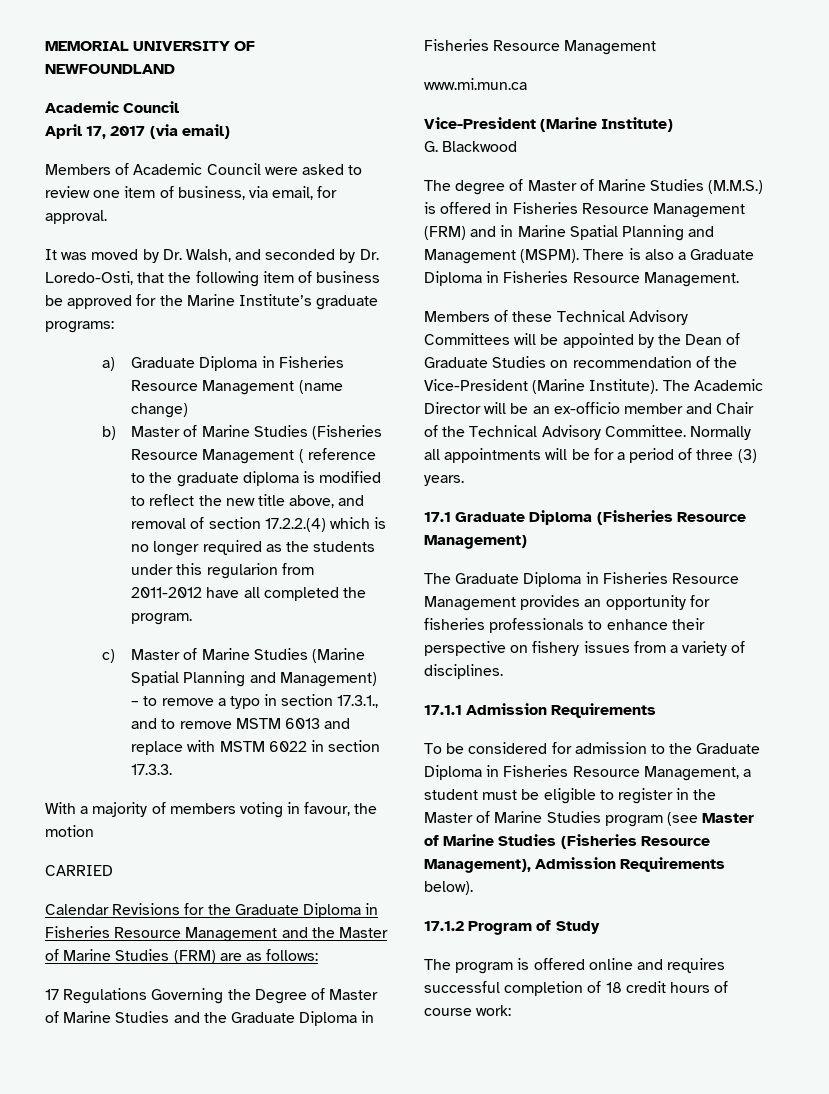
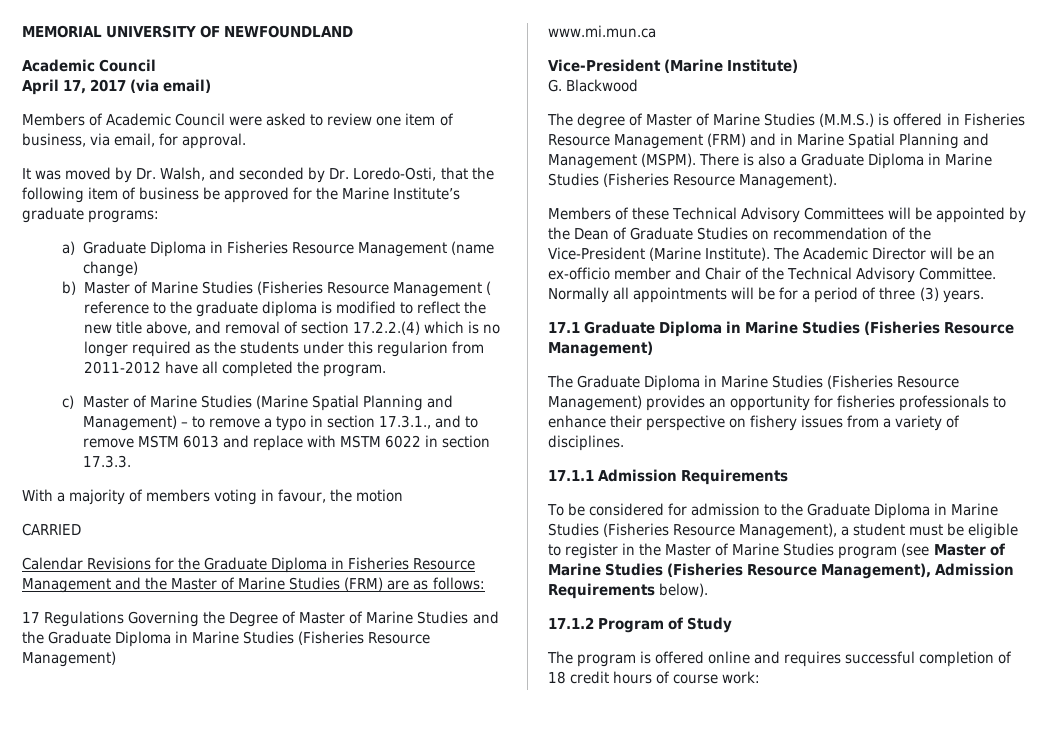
[424,39,657,55] Fisheries Resource Management -> [192,631,431,645] [22,651,116,667] Marine Studies (Fisheries Resource Management)
[503,271,739,287] Fisheries Resource Management. -> [945,153,993,166] [548,173,838,189] Marine Studies (Fisheries Resource Management).
(593, 517) none -> [726,321,861,334] in Marine Studies
[602,572,739,584] [424,596,516,611] Fisheries Resource Management -> [721,375,960,389] [548,395,642,411] Marine Studies (Fisheries Resource Management)
[503,765,739,781] Fisheries Resource Management, -> [951,503,999,516] [548,523,838,539] Marine Studies (Fisheries Resource Management),

